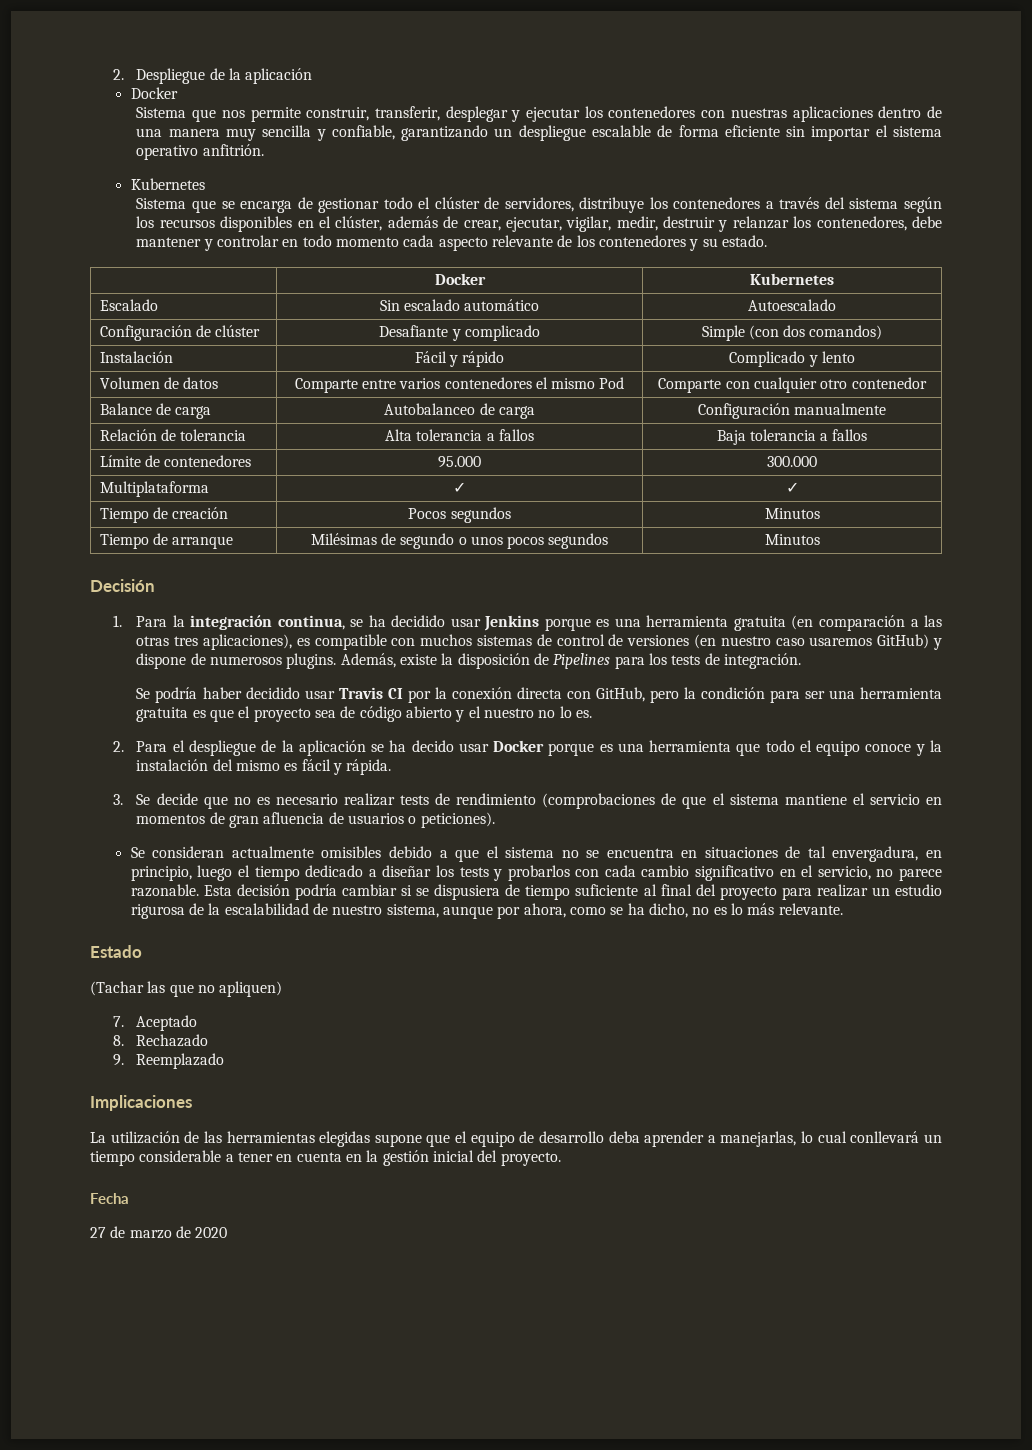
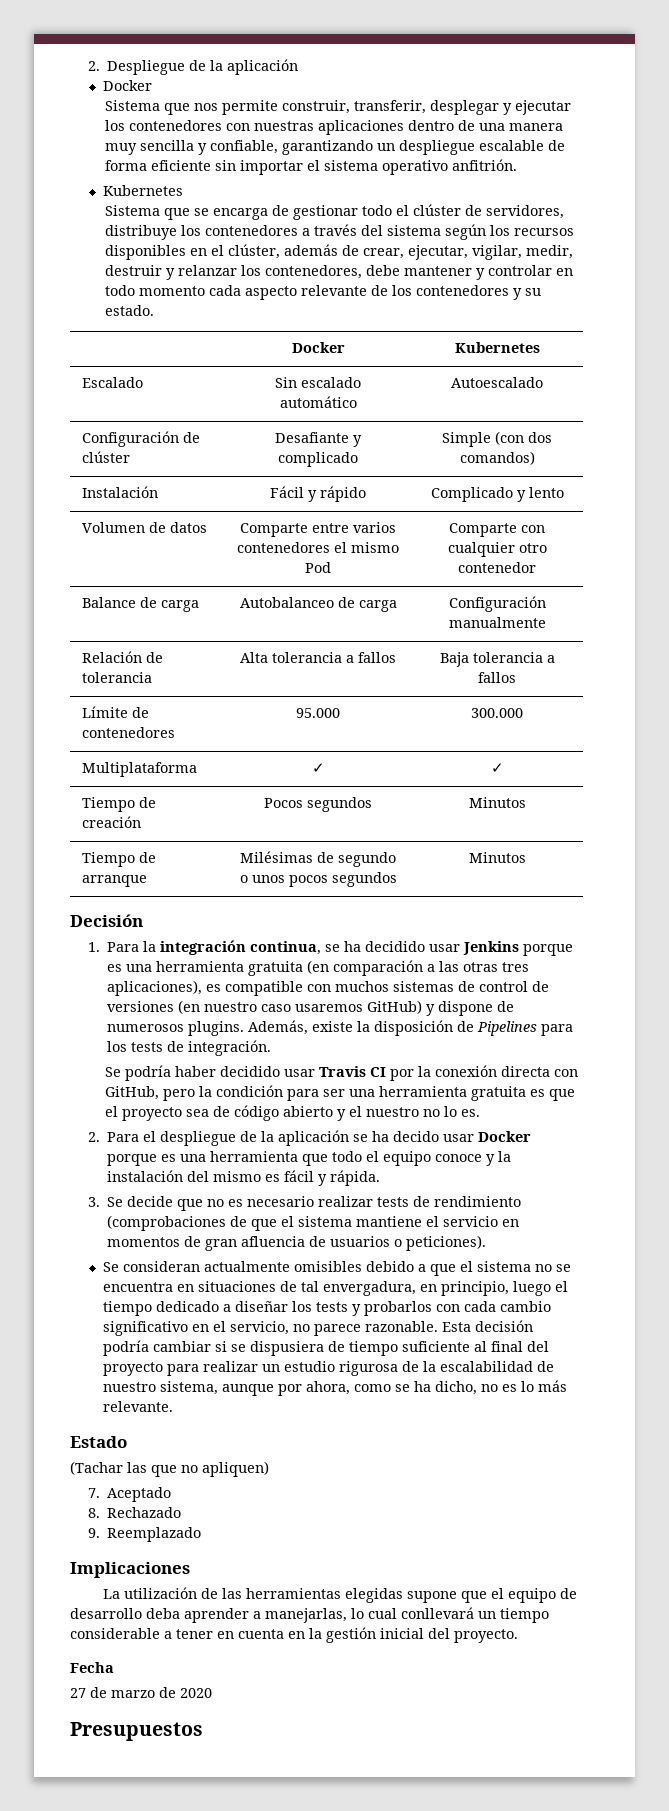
(228, 1232) none -> [70,1722,203,1741] // Presupuestos

